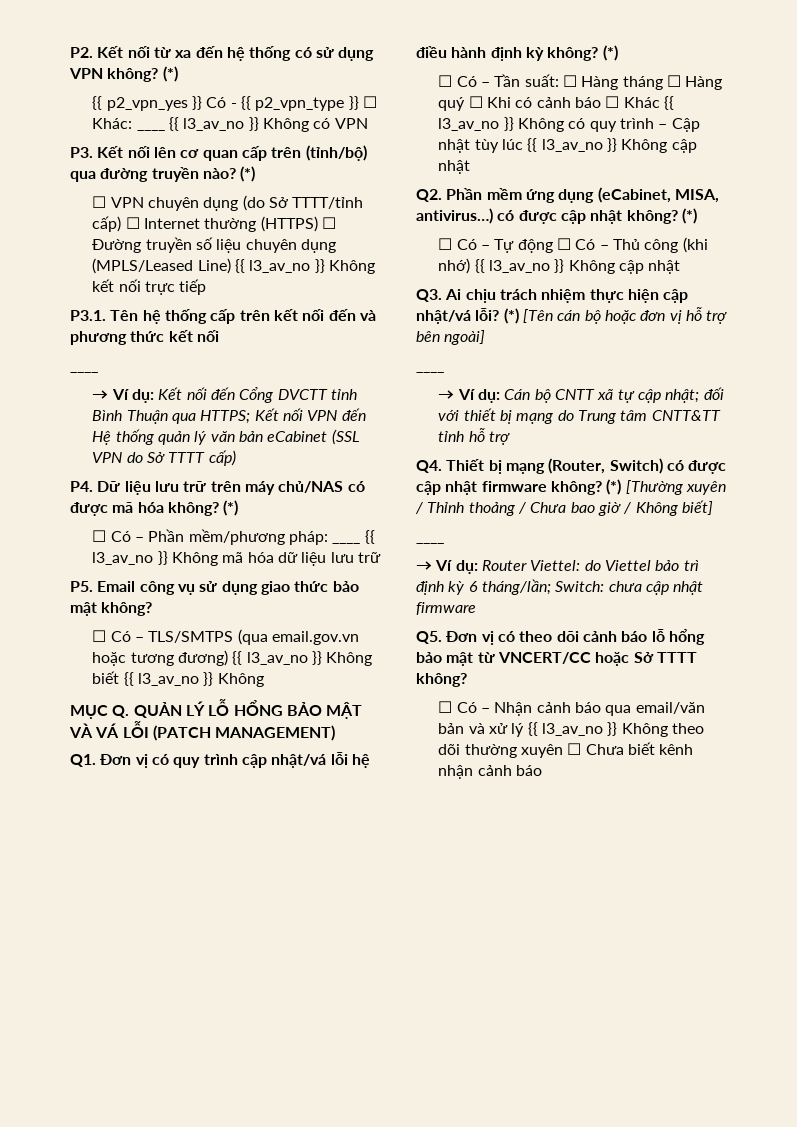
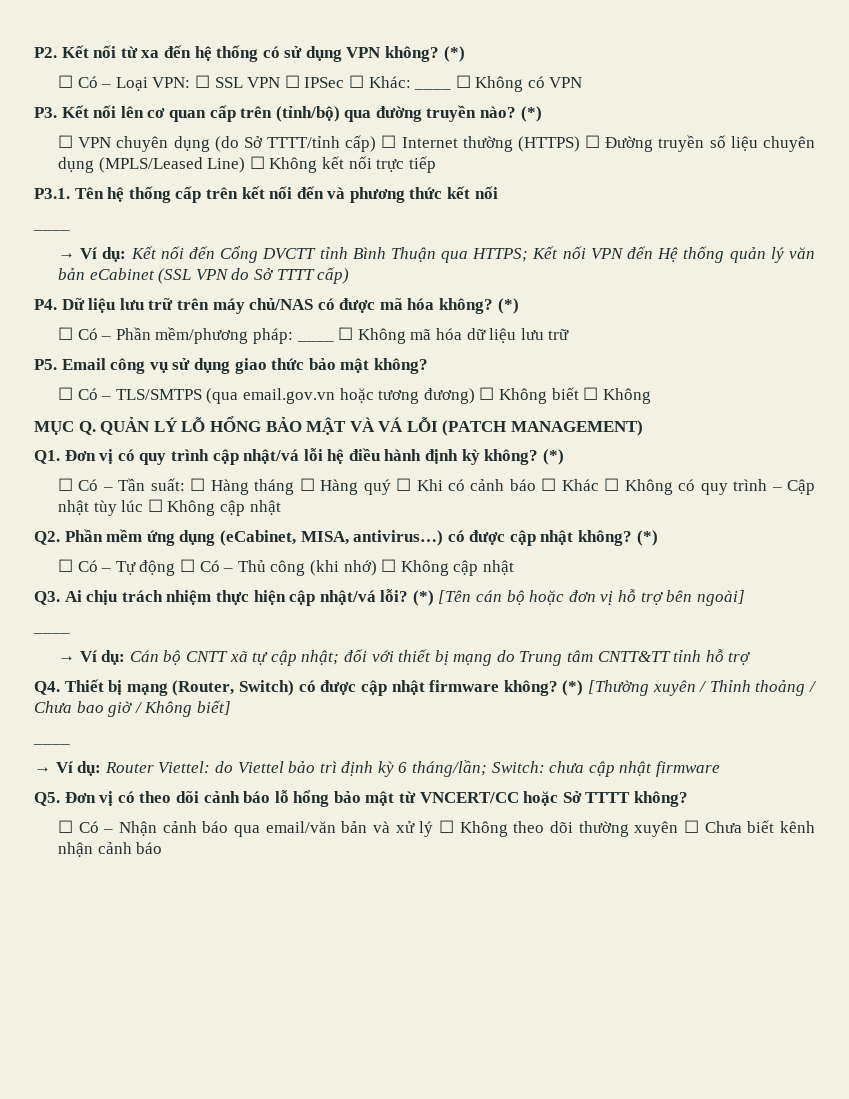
[92,96,378,111] [92,118,133,129] [136,117,259,131] {{ p2_vpn_yes }} Có - {{ p2_vpn_type }} ☐ Khác: ____ {{ l3_av_no }} -> [58,75,411,91] [414,88,452,90] [455,75,471,88] ☐ Có – Loại VPN: ☐ SSL VPN ☐ IPSec ☐ Khác: ____ ☐
[235,259,325,273] {{ l3_av_no }} -> [249,156,265,169] ☐
[364,530,375,544] [92,551,168,565] {{ l3_av_no }} -> [338,327,354,340] ☐
[232,651,373,666] [92,671,214,686] {{ l3_av_no }} Không biết {{ l3_av_no }} -> [479,387,599,404] ☐ Không biết ☐
[664,96,675,110] [438,117,514,131] {{ l3_av_no }} -> [604,478,620,491] ☐
[527,138,618,152] {{ l3_av_no }} -> [147,499,163,512] ☐
[474,259,565,273] {{ l3_av_no }} -> [381,559,397,572] ☐
[527,722,618,736] {{ l3_av_no }} -> [439,820,455,833] ☐

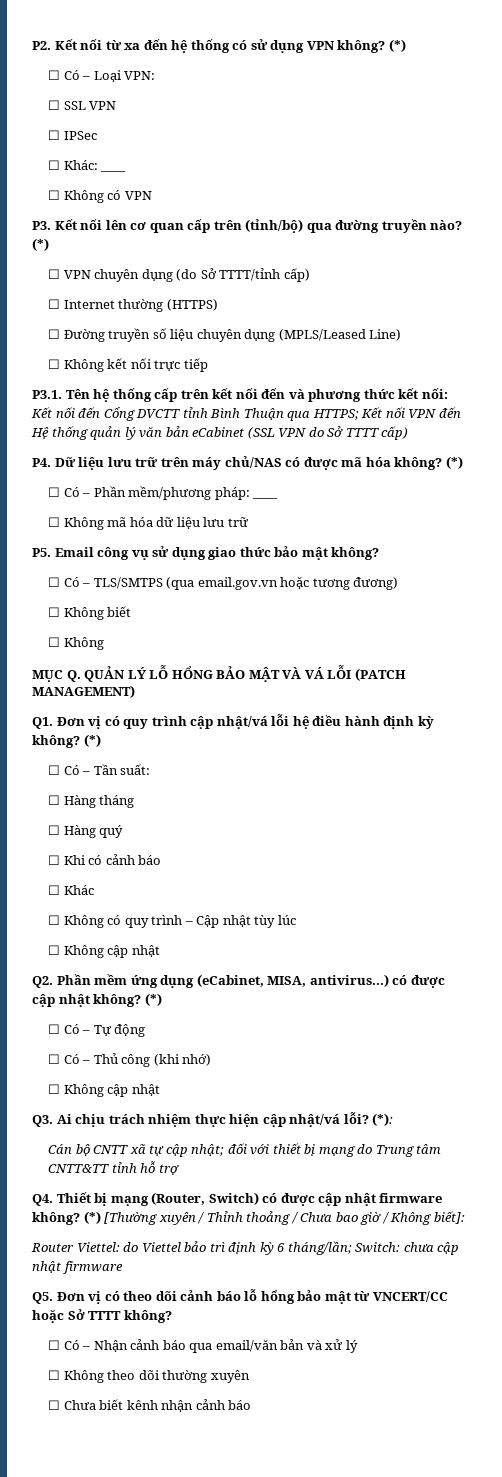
(191, 82) none -> (156, 75) //
(281, 82) none -> (117, 105) //
(345, 82) none -> (97, 135) //
(452, 89) none -> (127, 171) //
(377, 143) none -> (310, 275) //
(580, 144) none -> (218, 305) //
(246, 165) none -> (402, 335) //
[474,186,498,199] [33,229,70,231] [58,247,127,262] nối // ____ // → Ví dụ: -> [421,388,448,399] nối:
(334, 341) none -> (279, 498) //
(475, 396) none -> (399, 583) //
(579, 393) none -> (132, 611) //
(185, 484) none -> (151, 769) //
(295, 487) none -> (135, 801) //
(391, 487) none -> (124, 831) //
(536, 485) none -> (162, 860) //
(599, 485) none -> (94, 890) //
(144, 506) none -> (296, 920) //
(176, 568) none -> (146, 1030) //
(377, 568) none -> (212, 1060) //
[412,589,745,606] [33,632,70,634] [58,650,126,665] (*) [Tên cán bộ hoặc đơn vị hỗ trợ bên ngoài] // ____ // → Ví dụ: -> [372,1113,394,1126] (*): //
[196,700,231,715] [33,743,70,745] [34,761,102,776] biết] // ____ // → Ví dụ: -> [433,1211,465,1224] biết]: //
(434, 829) none -> (358, 1346) //
(679, 829) none -> (250, 1376) //

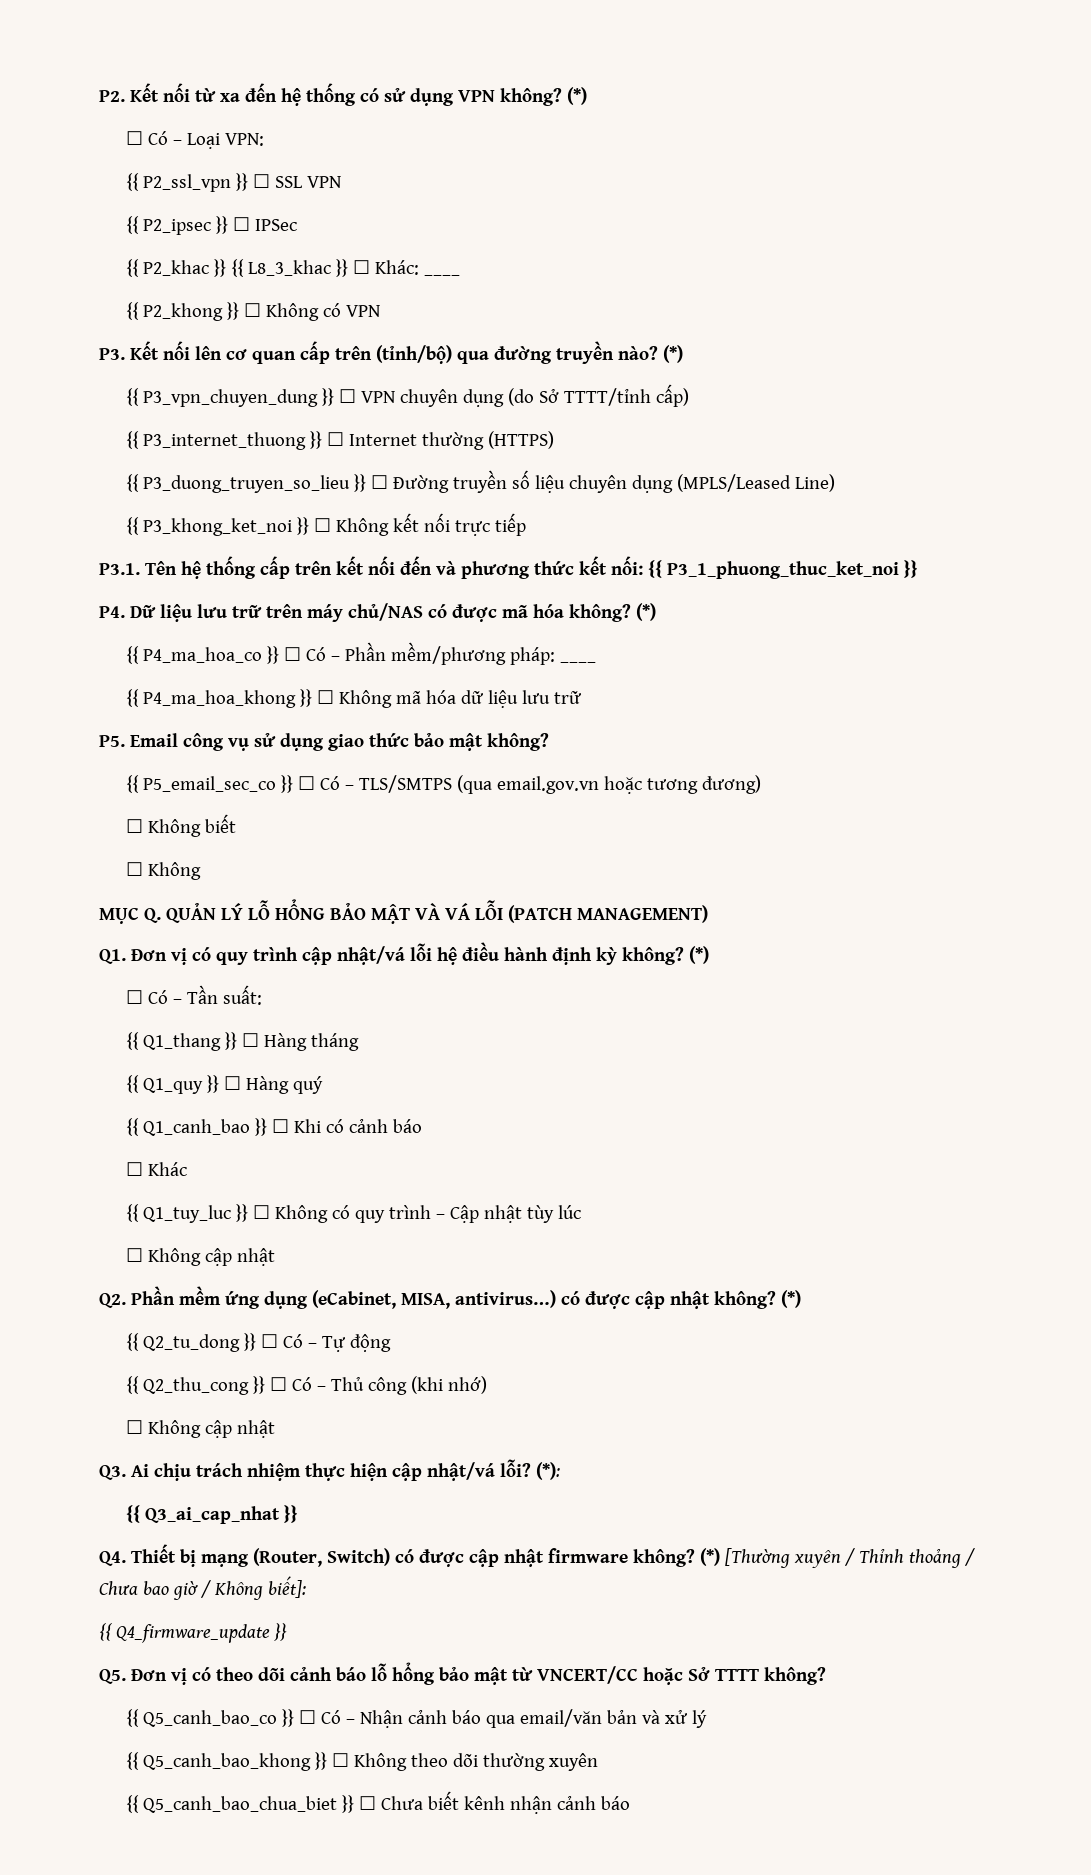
(156, 75) none -> [125,173,248,192] {{ P2_ssl_vpn }}
(117, 105) none -> [125,216,228,235] {{ P2_ipsec }}
(97, 135) none -> [125,259,348,277] {{ P2_khac }} {{ L8_3_khac }}
(127, 171) none -> [125,302,239,321] {{ P2_khong }}
(49, 244) none -> [125,388,334,407] {{ P3_vpn_chuyen_dung }}
(310, 275) none -> [125,431,322,450] {{ P3_internet_thuong }}
(218, 305) none -> [125,474,366,493] {{ P3_duong_truyen_so_lieu }}
(402, 335) none -> [125,517,309,536] {{ P3_khong_ket_noi }}
[31,407,461,421] [31,426,409,440] Kết nối đến Cổng DVCTT tỉnh Bình Thuận qua HTTPS; Kết nối VPN đến Hệ thống quản lý văn bản eCabinet (SSL VPN do Sở TTTT cấp) -> [647,560,918,579] {{ P3_1_phuong_thuc_ket_noi }}
(463, 462) none -> [125,646,279,664] {{ P4_ma_hoa_co }}
(279, 498) none -> [125,689,312,708] {{ P4_ma_hoa_khong }}
(380, 553) none -> [125,775,293,793] {{ P5_email_sec_co }}
(151, 769) none -> [125,1032,237,1051] {{ Q1_thang }}
(135, 801) none -> [125,1075,219,1094] {{ Q1_quy }}
(124, 831) none -> [125,1118,267,1136] {{ Q1_canh_bao }}
(94, 890) none -> [125,1204,248,1223] {{ Q1_tuy_luc }}
(162, 999) none -> [125,1333,256,1352] {{ Q2_tu_dong }}
(146, 1030) none -> [125,1376,265,1395] {{ Q2_thu_cong }}
[48,1143,442,1157] [48,1161,179,1175] Cán bộ CNTT xã tự cập nhật; đối với thiết bị mạng do Trung tâm CNTT&TT tỉnh hỗ trợ -> [125,1505,298,1524] {{ Q3_ai_cap_nhat }}
[31,1241,460,1255] [32,1261,123,1274] Router Viettel: do Viettel bảo trì định kỳ 6 tháng/lần; Switch: chưa cập nhật firmware -> [99,1623,287,1643] {{ Q4_firmware_update }}
(172, 1316) none -> [125,1709,294,1727] {{ Q5_canh_bao_co }}
(358, 1346) none -> [125,1752,327,1771] {{ Q5_canh_bao_khong }}
(250, 1376) none -> [125,1795,354,1813] {{ Q5_canh_bao_chua_biet }}

